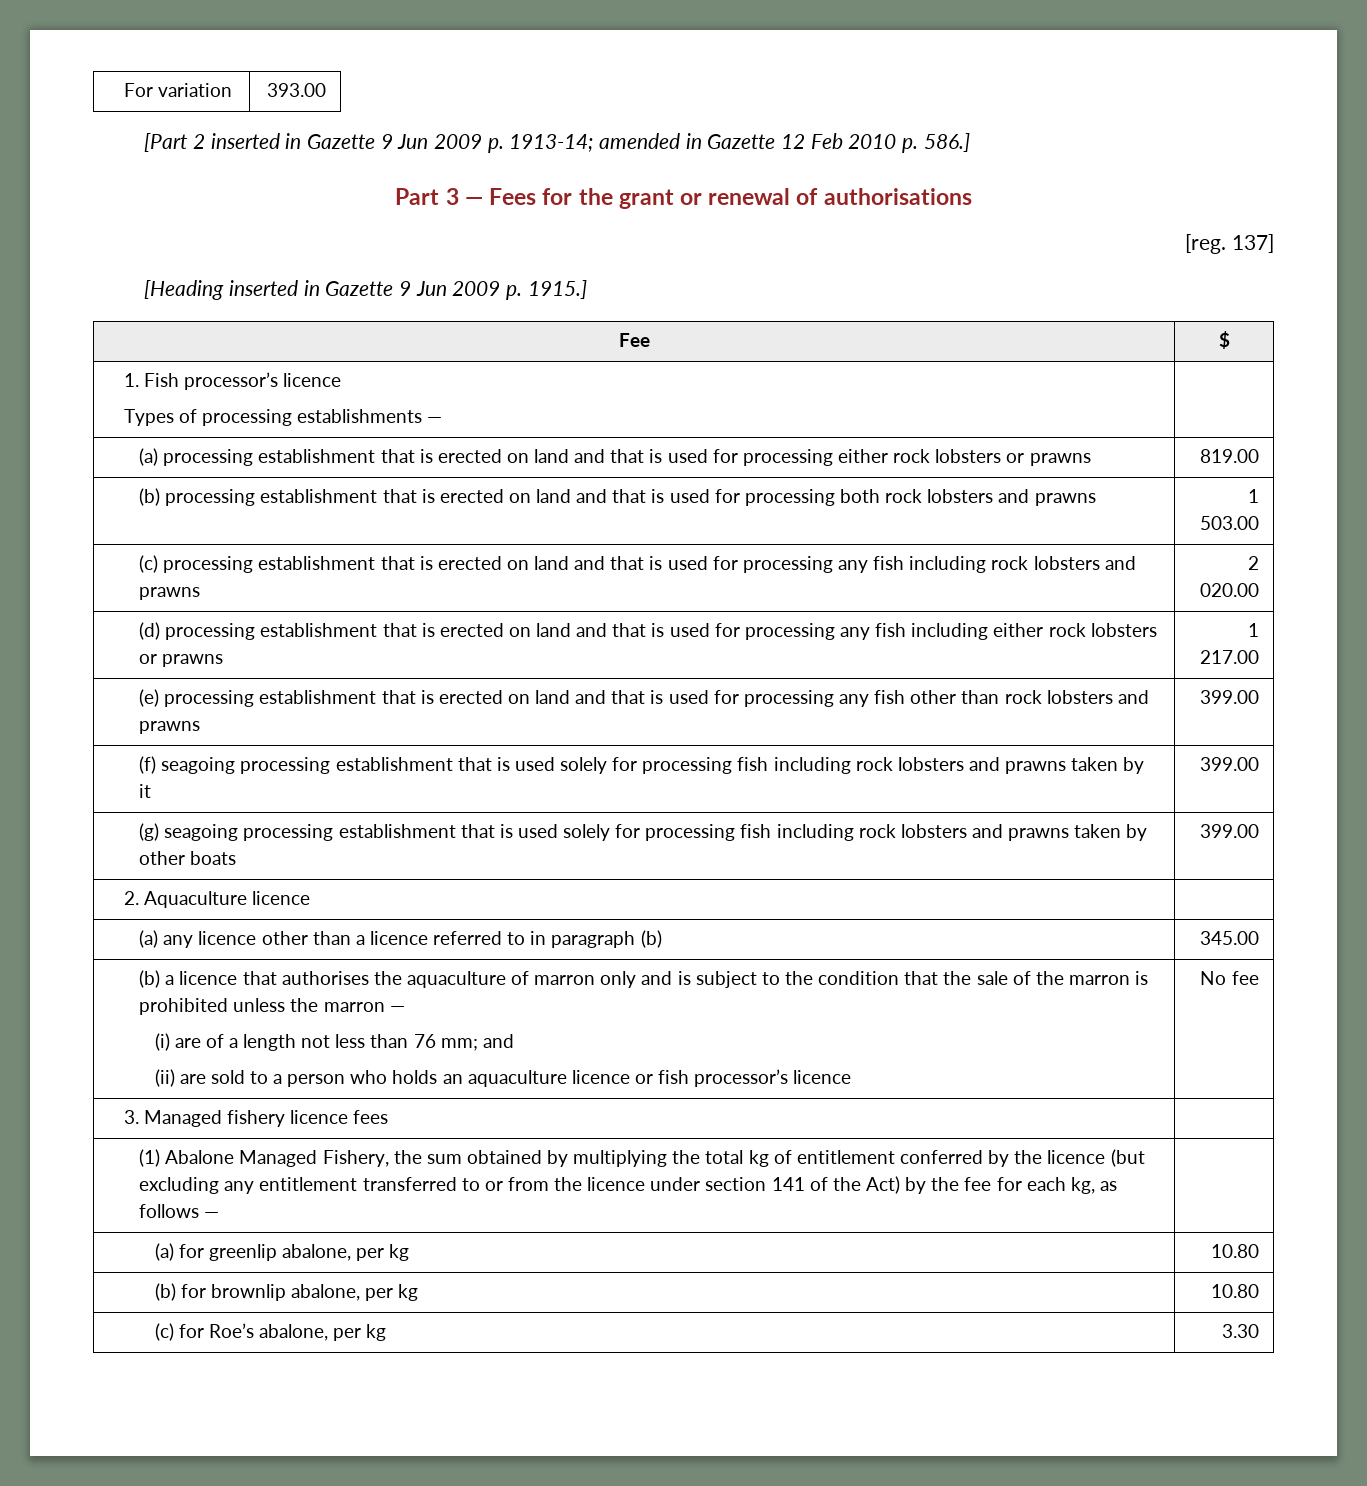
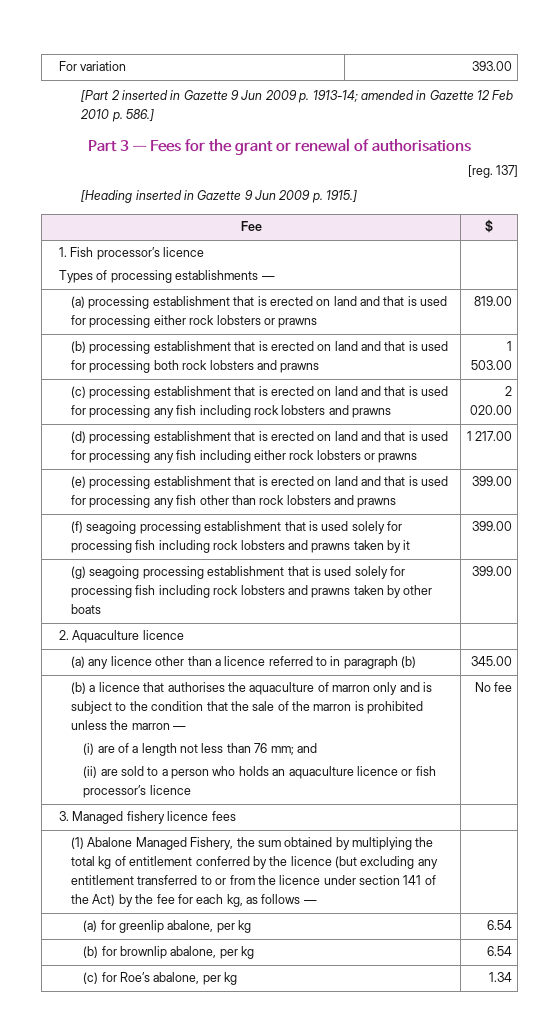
[1210,1244,1259,1258] 10.80 -> [487,920,513,930] 6.54
[1210,1284,1259,1298] 10.80 -> [487,946,513,956] 6.54
[1221,1324,1259,1338] 3.30 -> [489,972,513,982] 1.34

